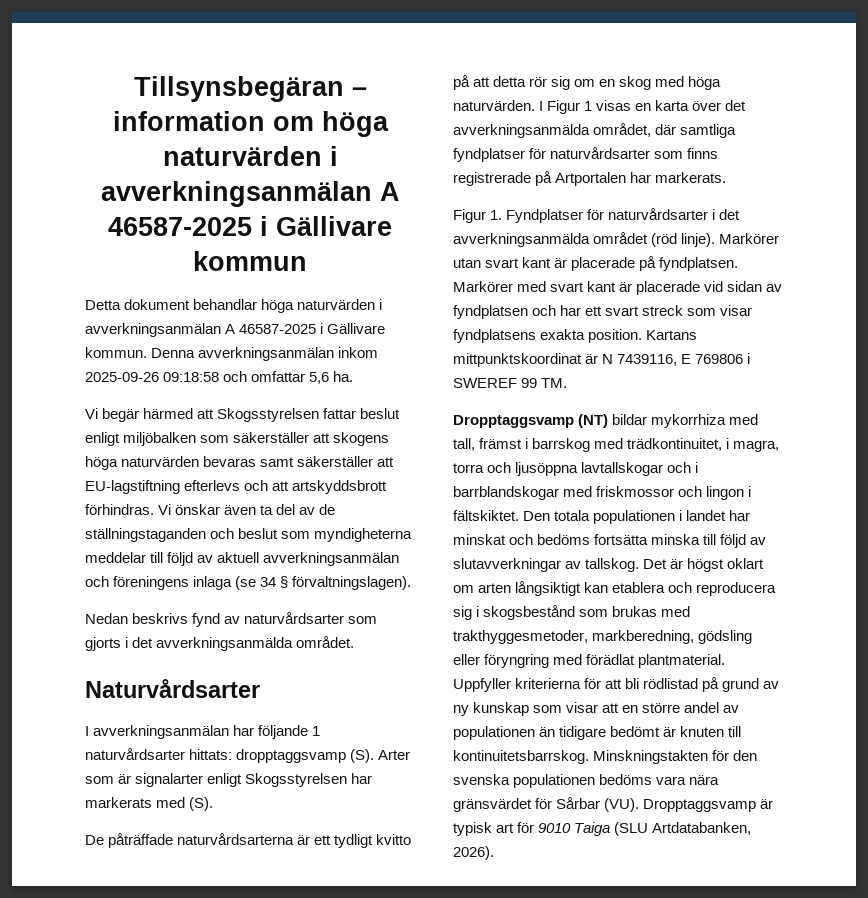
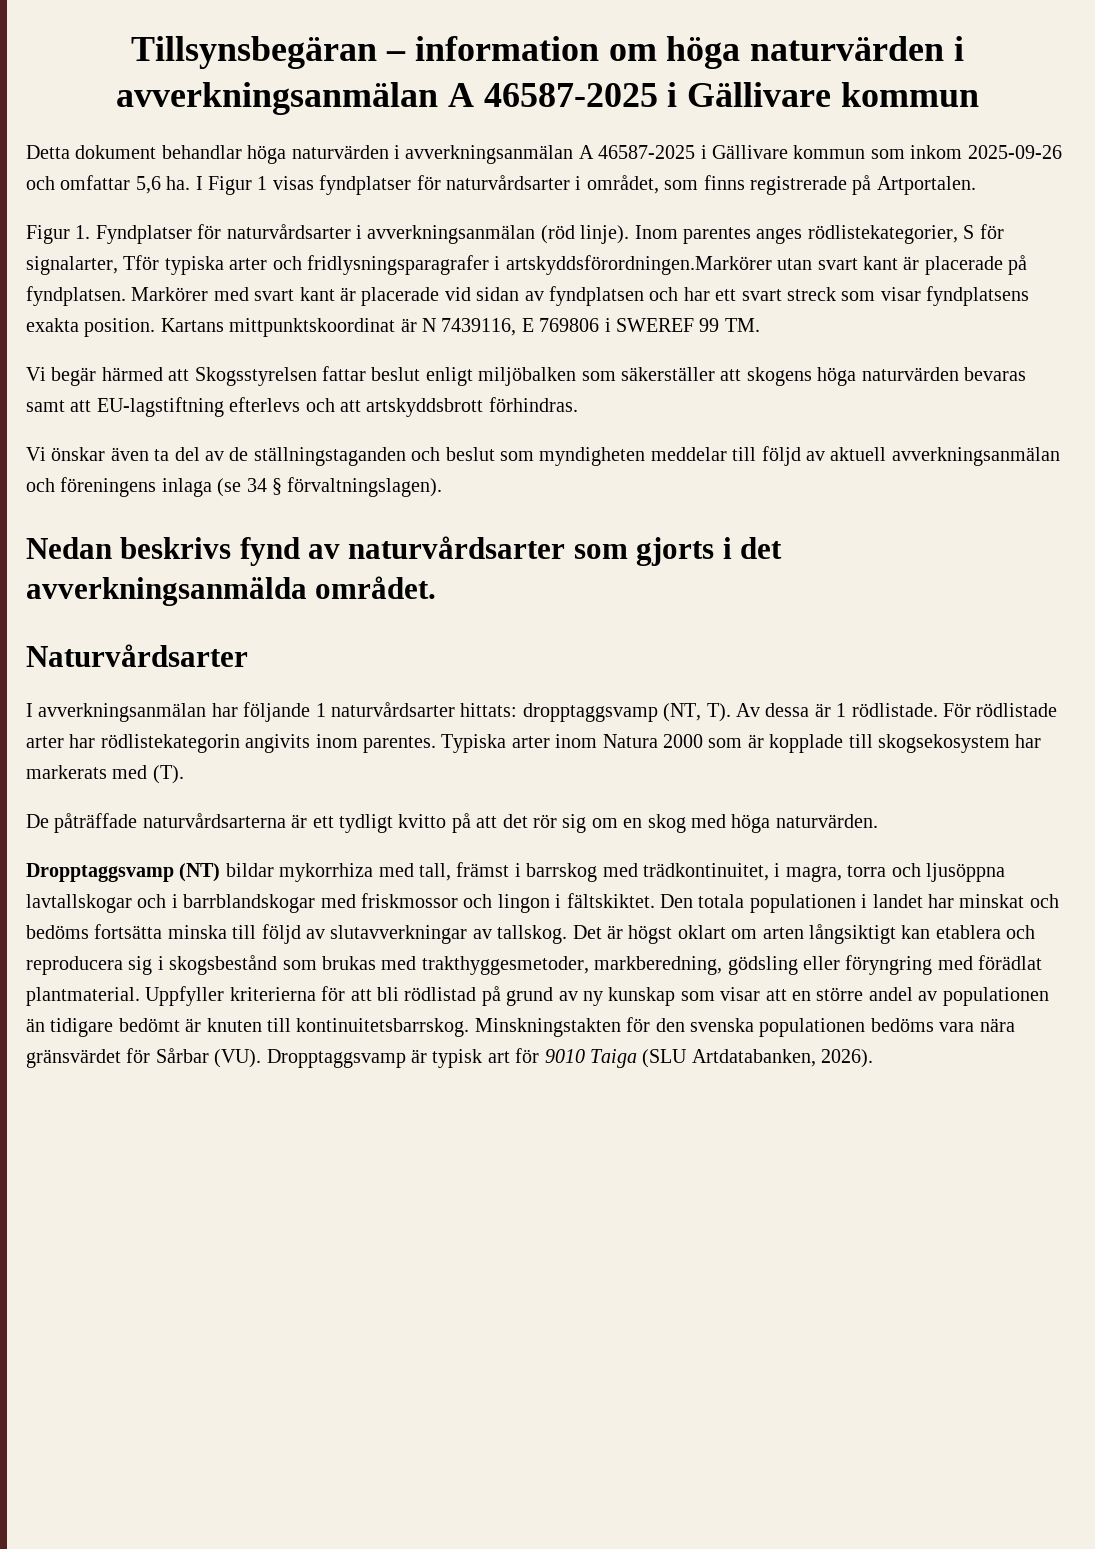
[85,347,335,361] kommun. Denna avverkningsanmälan -> [793,145,905,159] kommun som
[163,372,220,382] 09:18:58 -> (1062, 152) none
[85,408,401,422] [85,432,390,446] [85,456,395,470] [85,480,388,494] [85,504,336,515] [85,528,413,542] [85,552,400,566] [85,576,412,590] [85,612,378,627] [85,636,355,651] [85,679,260,698] [85,725,321,739] [85,748,411,763] [85,773,373,787] [85,797,214,811] [85,833,412,848] [453,75,722,90] [453,100,747,114] [453,123,737,138] // Vi begär härmed att Skogsstyrelsen fattar beslut enligt miljöbalken som säkerställer att skogens höga naturvärden bevaras samt säkerställer att EU-lagstiftning efterlevs och att artskyddsbrott förhindras. Vi önskar även ta del av de ställningstaganden och beslut som myndigheterna meddelar till följd av aktuell avverkningsanmälan och föreningens inlaga (se 34 § förvaltningslagen). // Nedan beskrivs fynd av naturvårdsarter som gjorts i det avverkningsanmälda området. // Naturvårdsarter // I avverkningsanmälan har följande 1 naturvårdsarter hittats: dropptaggsvamp (S). Arter som är signalarter enligt Skogsstyrelsen har markerats med (S). // De påträffade naturvårdsarterna är ett tydligt kvitto på att detta rör sig om en skog med höga naturvärden. I Figur 1 visas en karta över det avverkningsanmälda området, där samtliga -> [195,176,314,195] I Figur 1 visas
(651, 153) none -> [575,175,659,194] i området,
[555,172,727,186] Artportalen har markerats. -> [876,176,976,195] Artportalen.
[719,209,741,220] [453,232,780,247] det avverkningsanmälda området (röd linje). Markörer -> [367,224,1004,244] [26,255,772,275] avverkningsanmälan (röd linje). Inom parentes anges rödlistekategorier, S för signalarter, Tför typiska arter och fridlysningsparagrafer i artskyddsförordningen.Markörer
(568, 383) none -> [26,366,1026,386] [26,397,578,417] [26,446,1060,466] [26,477,443,497] [26,536,782,566] [26,576,437,606] [26,644,248,667] [26,702,1058,722] [26,734,1042,753] [26,765,184,784] [26,813,878,833] // Vi begär härmed att Skogsstyrelsen fattar beslut enligt miljöbalken som säkerställer att skogens höga naturvärden bevaras samt att EU-lagstiftning efterlevs och att artskyddsbrott förhindras. // Vi önskar även ta del av de ställningstaganden och beslut som myndigheten meddelar till följd av aktuell avverkningsanmälan och föreningens inlaga (se 34 § förvaltningslagen). // Nedan beskrivs fynd av naturvårdsarter som gjorts i det avverkningsanmälda området. // Naturvårdsarter // I avverkningsanmälan har följande 1 naturvårdsarter hittats: dropptaggsvamp (NT, T). Av dessa är 1 rödlistade. För rödlistade arter har rödlistekategorin angivits inom parentes. Typiska arter inom Natura 2000 som är kopplade till skogsekosystem har markerats med (T). // De påträffade naturvårdsarterna är ett tydligt kvitto på att det rör sig om en skog med höga naturvärden.

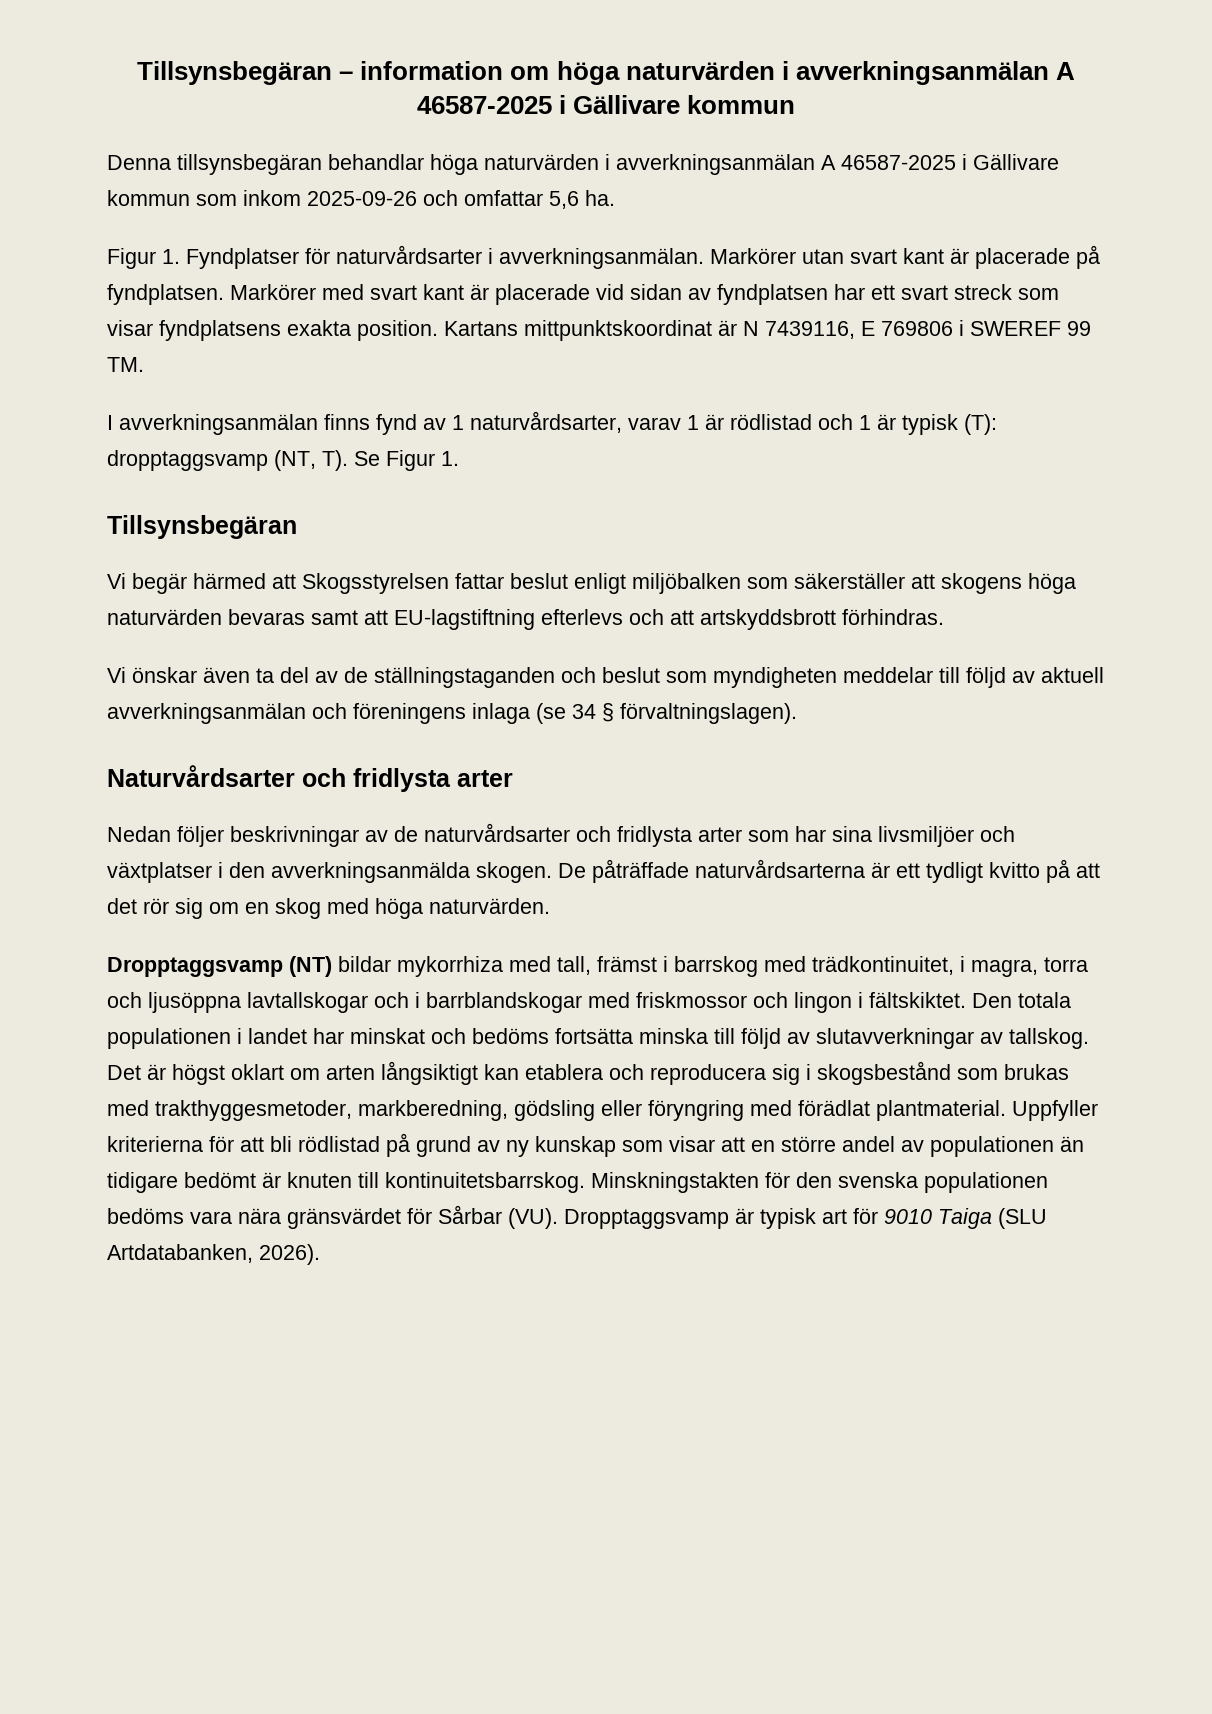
[26,145,157,159] Detta dokument -> [107,154,322,175] Denna tillsynsbegäran
[195,175,976,195] I Figur 1 visas fyndplatser för naturvårdsarter i området, som finns registrerade på Artportalen. -> (615, 198) none
[367,224,1004,244] [26,255,772,275] avverkningsanmälan (röd linje). Inom parentes anges rödlistekategorier, S för signalarter, Tför typiska arter och fridlysningsparagrafer i artskyddsförordningen.Markörer -> [499,248,796,269] avverkningsanmälan. Markörer
[649,287,679,301] och -> (828, 294) none
(760, 325) none -> [107,411,997,435] [107,450,459,471] [107,515,297,539] // I avverkningsanmälan finns fynd av 1 naturvårdsarter, varav 1 är rödlistad och 1 är typisk (T): dropptaggsvamp (NT, T). Se Figur 1. // Tillsynsbegäran
[26,536,782,566] [26,576,437,606] [26,644,248,667] [26,702,1058,722] [26,734,1042,753] [26,765,184,784] Nedan beskrivs fynd av naturvårdsarter som gjorts i det avverkningsanmälda området. // Naturvårdsarter // I avverkningsanmälan har följande 1 naturvårdsarter hittats: dropptaggsvamp (NT, T). Av dessa är 1 rödlistade. För rödlistade arter har rödlistekategorin angivits inom parentes. Typiska arter inom Natura 2000 som är kopplade till skogsekosystem har markerats med (T). // -> [107,765,513,792] [107,823,1015,847] [107,862,552,883] Naturvårdsarter och fridlysta arter // Nedan följer beskrivningar av de naturvårdsarter och fridlysta arter som har sina livsmiljöer och växtplatser i den avverkningsanmälda skogen.

